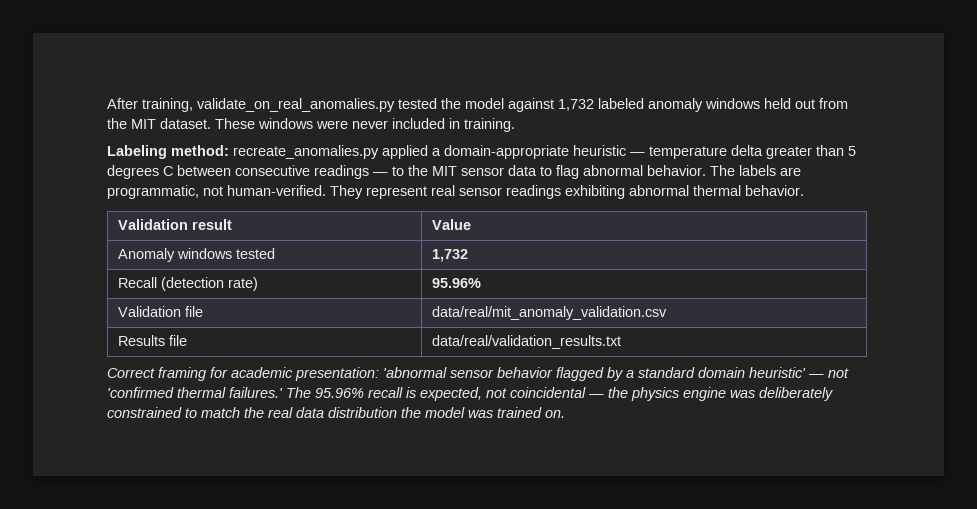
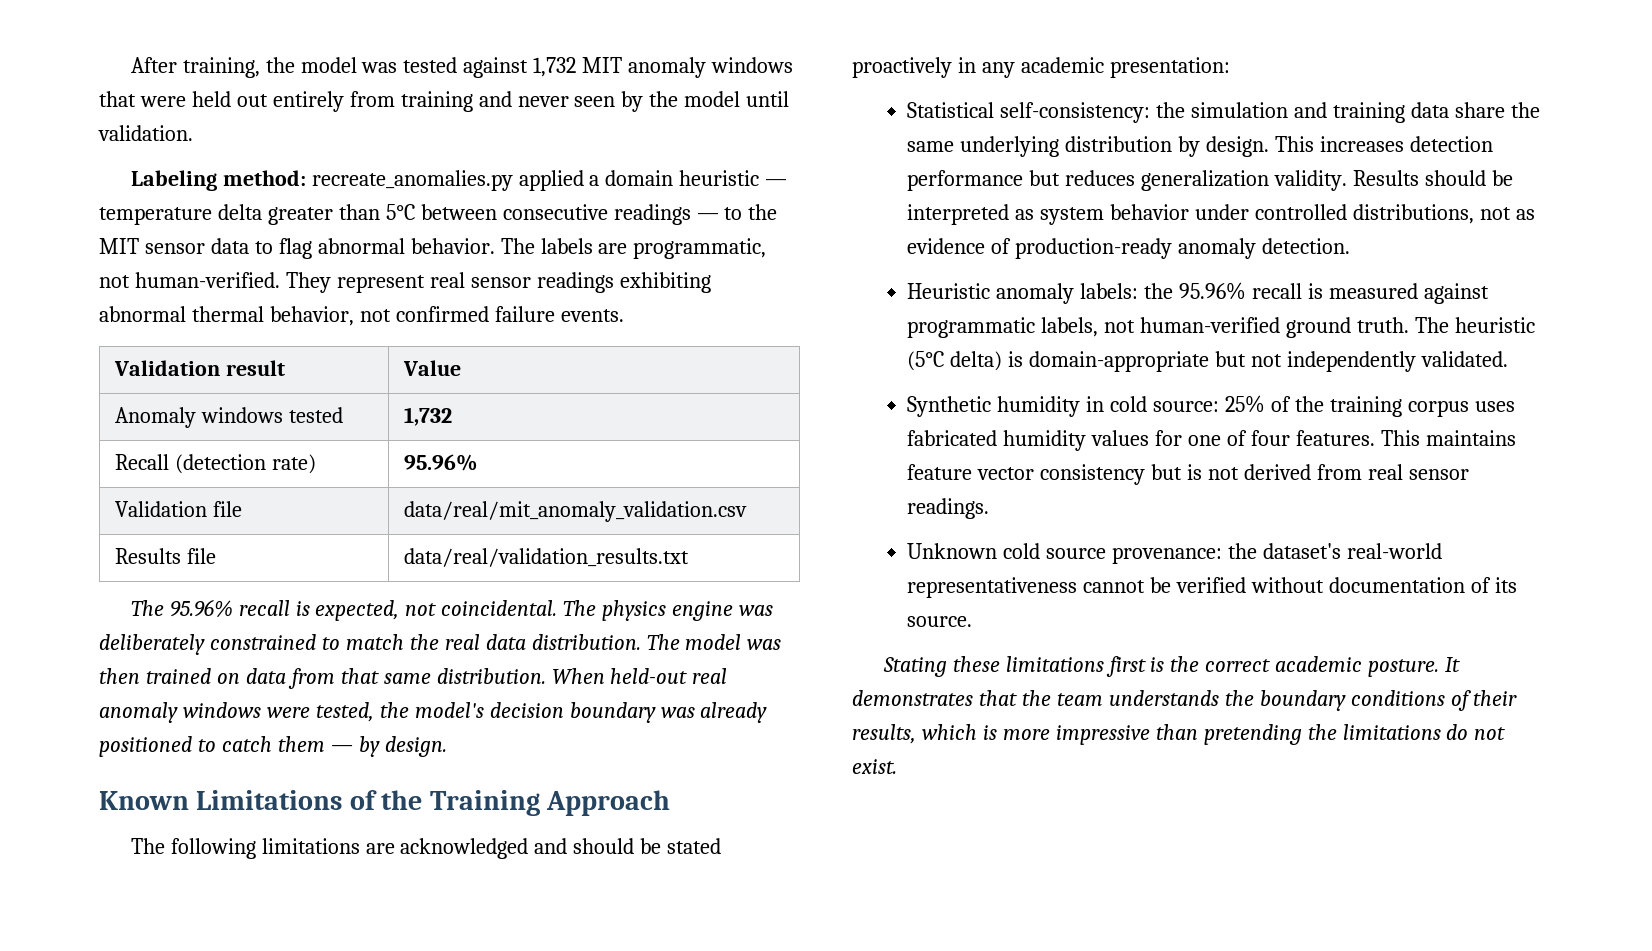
[197,98,504,112] validate_on_real_anomalies.py tested the model -> [265,57,458,73] the model was tested
[598,98,848,112] [107,118,515,132] labeled anomaly windows held out from the MIT dataset. These windows were never included in training. -> [582,57,794,78] [99,91,790,112] [98,125,193,141] MIT anomaly windows that were held out entirely from training and never seen by the model until validation.
[444,145,569,159] domain-appropriate -> [605,170,674,186] domain
[848,146,856,156] [107,165,173,179] 5 degrees C -> [385,204,415,220] 5°C
[745,185,804,196] behavior. -> [269,306,624,326] behavior, not confirmed failure events.
[107,367,849,381] [107,387,283,398] Correct framing for academic presentation: 'abnormal sensor behavior flagged by a standard domain heuristic' — not 'confirmed thermal failures.' -> (689, 557) none
[510,387,628,398] coincidental — the -> [441,600,597,616] coincidental. The
[328,407,565,418] distribution the model was trained on. -> [531,634,782,650] [99,668,728,689] [99,702,768,723] [99,736,447,757] [99,790,671,816] [130,838,722,859] [852,57,1230,78] [907,102,1540,123] [907,136,1493,157] [907,170,1513,191] [907,204,1535,225] [907,238,1351,259] [907,282,1489,304] [907,317,1535,338] [907,351,1508,372] [907,395,1515,417] [907,430,1516,451] [907,464,1469,485] [907,498,990,519] [907,543,1442,564] [907,577,1517,598] [907,616,973,627] [882,656,1461,677] [852,690,1518,711] [852,724,1506,745] [852,759,897,774] distribution. The model was then trained on data from that same distribution. When held-out real anomaly windows were tested, the model's decision boundary was already positioned to catch them — by design. // Known Limitations of the Training Approach // The following limitations are acknowledged and should be stated proactively in any academic presentation: // Statistical self-consistency: the simulation and training data share the same underlying distribution by design. This increases detection performance but reduces generalization validity. Results should be interpreted as system behavior under controlled distributions, not as evidence of production-ready anomaly detection. // Heuristic anomaly labels: the 95.96% recall is measured against programmatic labels, not human-verified ground truth. The heuristic (5°C delta) is domain-appropriate but not independently validated. // Synthetic humidity in cold source: 25% of the training corpus uses fabricated humidity values for one of four features. This maintains feature vector consistency but is not derived from real sensor readings. // Unknown cold source provenance: the dataset's real-world representativeness cannot be verified without documentation of its source. // Stating these limitations first is the correct academic posture. It demonstrates that the team understands the boundary conditions of their results, which is more impressive than pretending the limitations do not exist.

